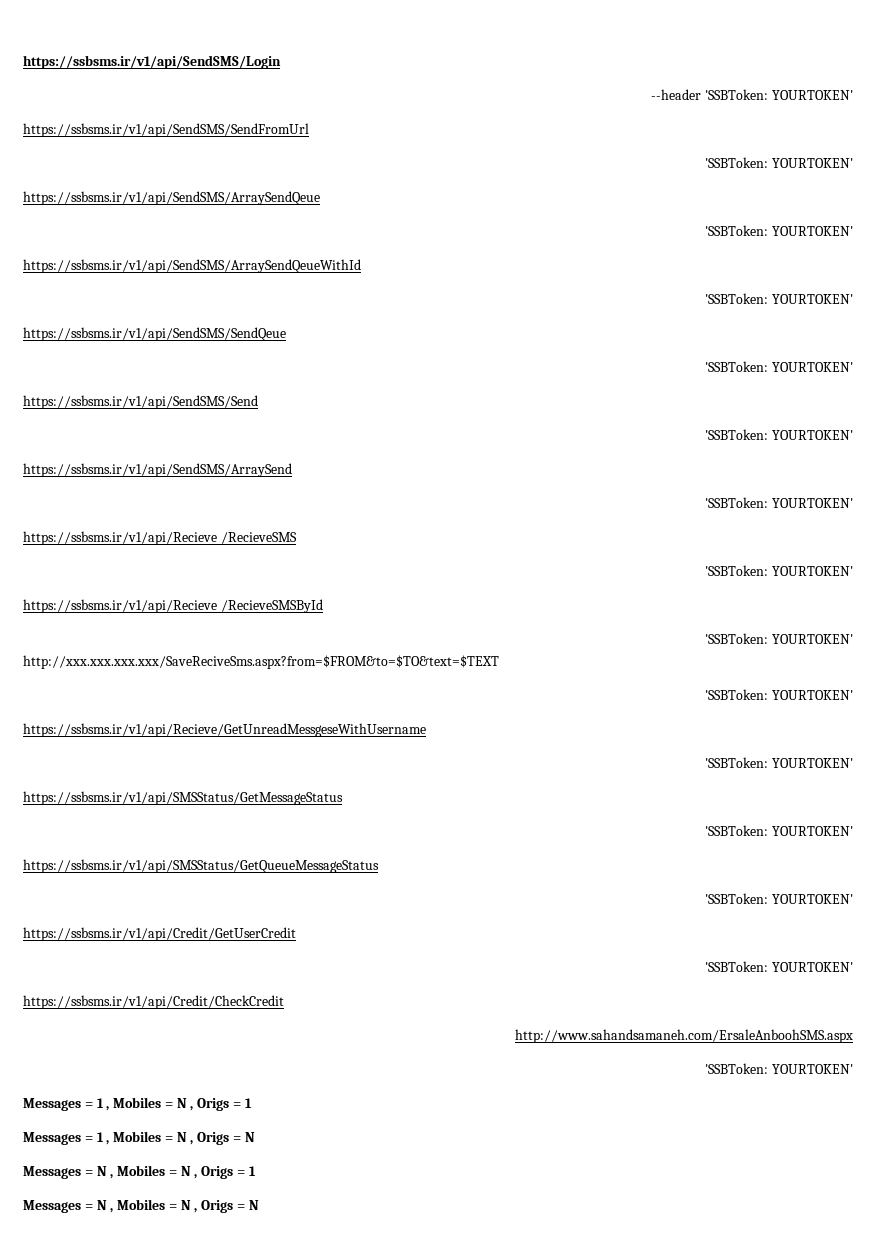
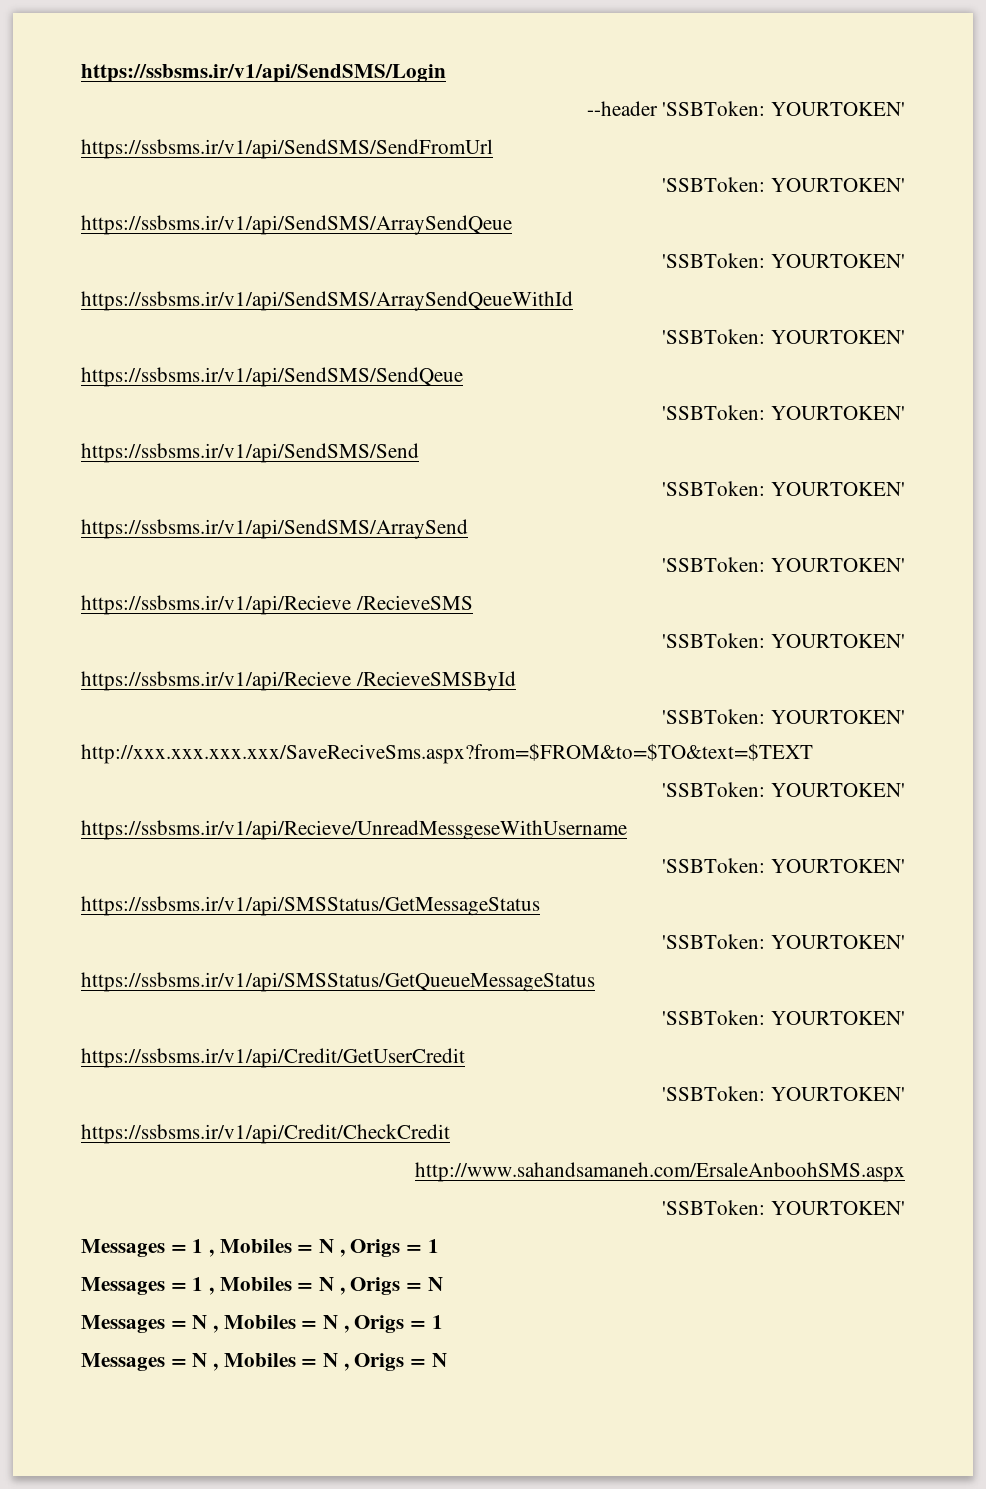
[23,723,426,737] https://ssbsms.ir/v1/api/Recieve/GetUnreadMessgeseWithUsername -> [81,820,627,840] https://ssbsms.ir/v1/api/Recieve/UnreadMessgeseWithUsername

